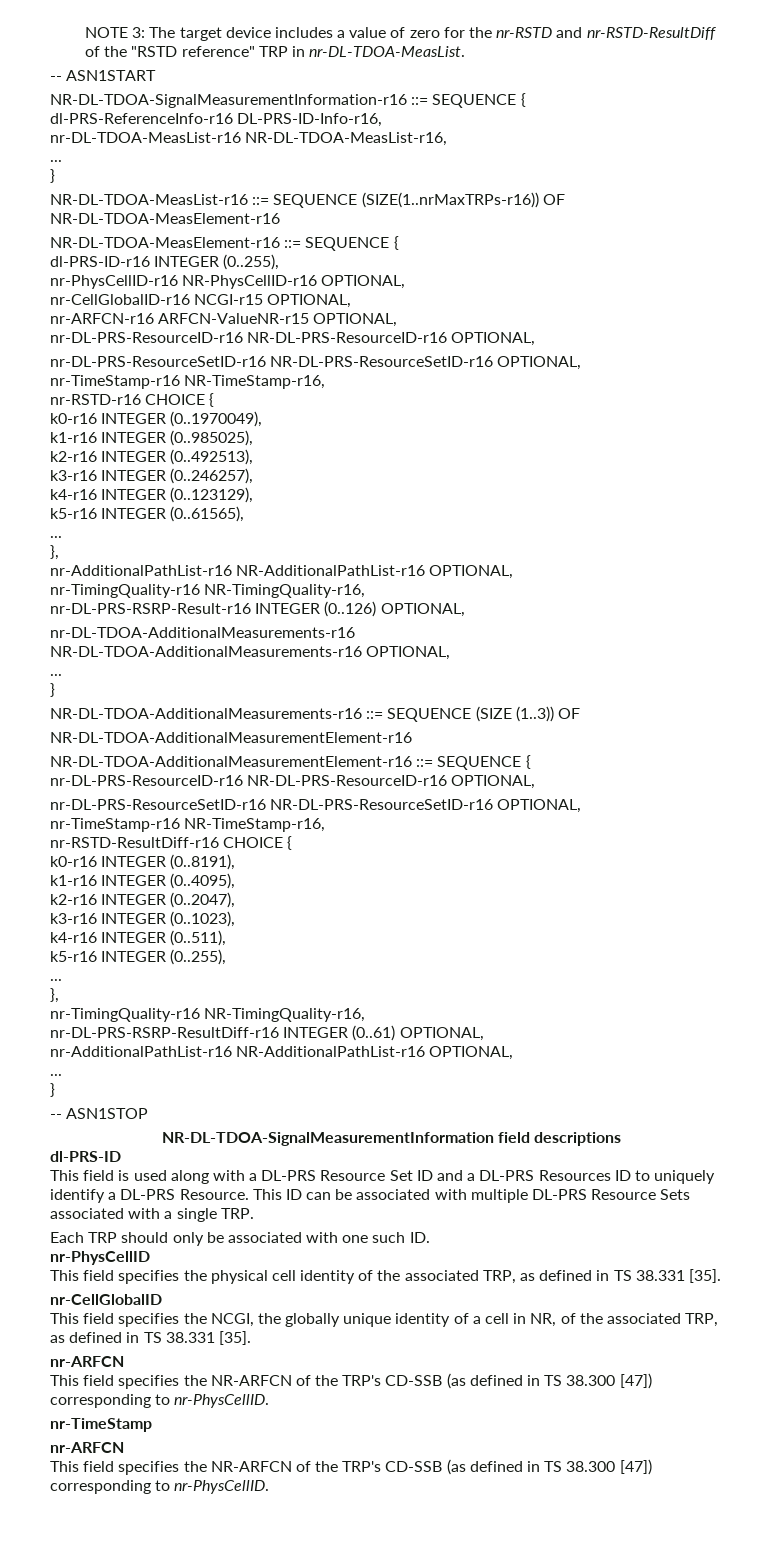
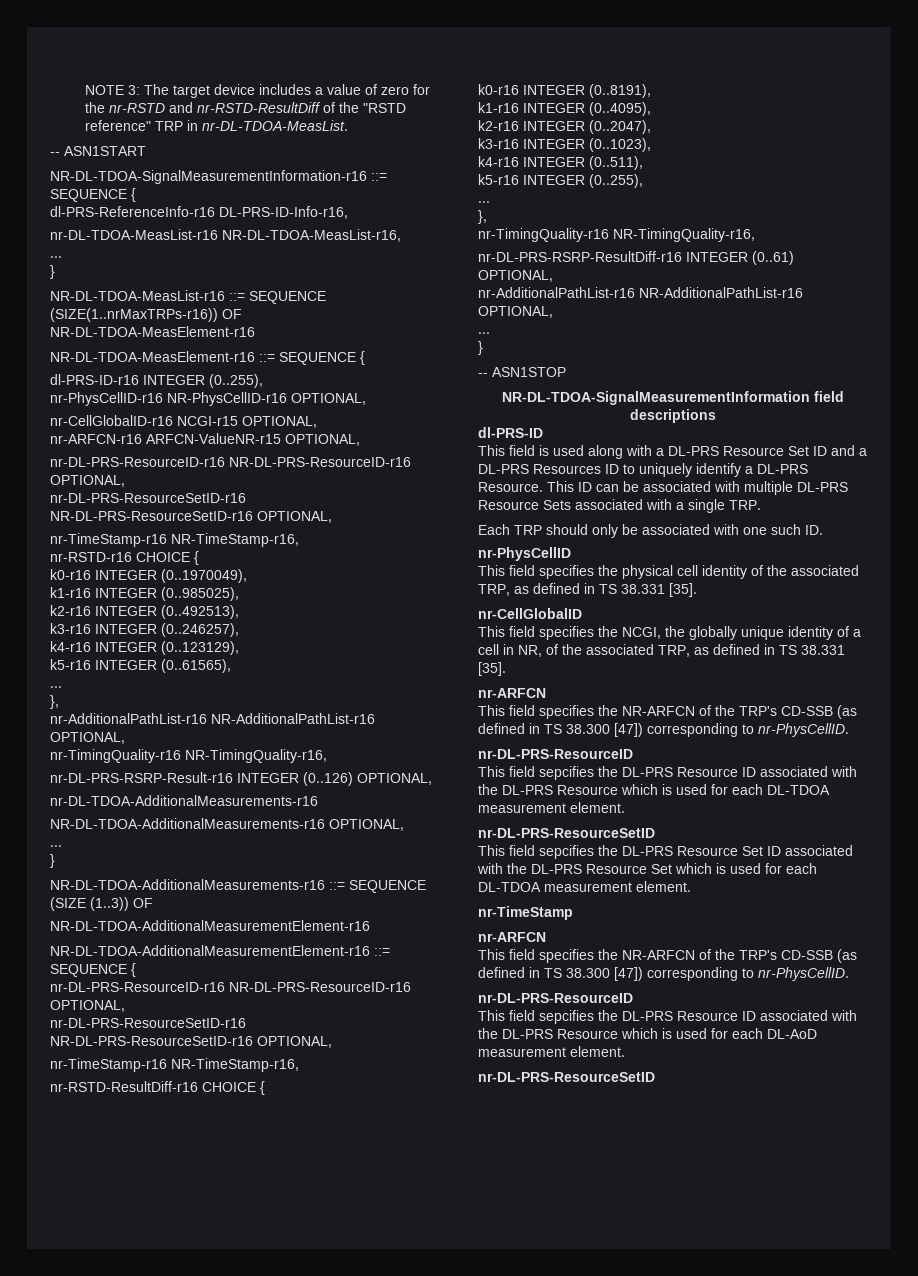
(270, 1401) none -> [478,749,633,759] [478,766,857,780] [478,784,830,795] [478,802,625,813] [478,828,655,838] [478,845,853,859] [477,863,817,874] [478,881,691,892] // nr-DL-PRS-ResourceID // This field sepcifies the DL-PRS Resource ID associated with the DL-PRS Resource which is used for each DL-TDOA measurement element. // nr-DL-PRS-ResourceSetID // This field sepcifies the DL-PRS Resource Set ID associated with the DL-PRS Resource Set which is used for each DL-TDOA measurement element.
(270, 1487) none -> [478,993,633,1003] [478,1010,857,1024] [478,1028,817,1039] [478,1046,625,1057] [478,1072,655,1082] // nr-DL-PRS-ResourceID // This field sepcifies the DL-PRS Resource ID associated with the DL-PRS Resource which is used for each DL-AoD measurement element. // nr-DL-PRS-ResourceSetID

